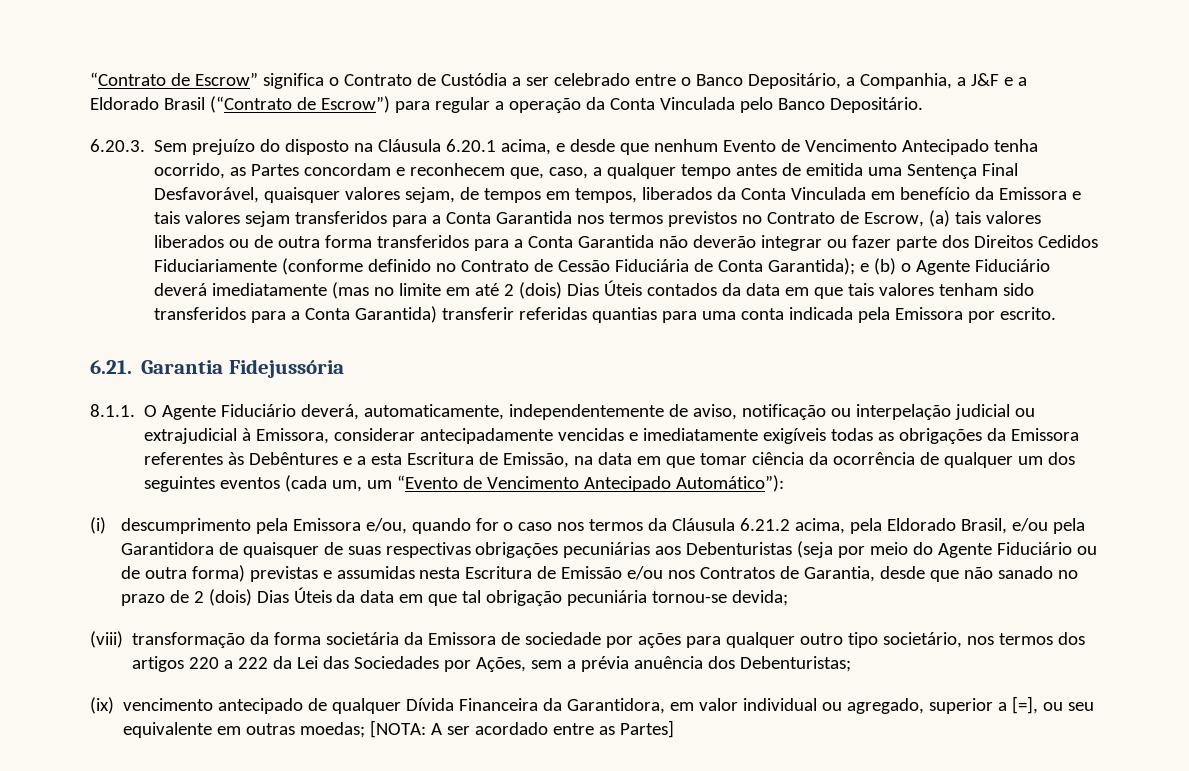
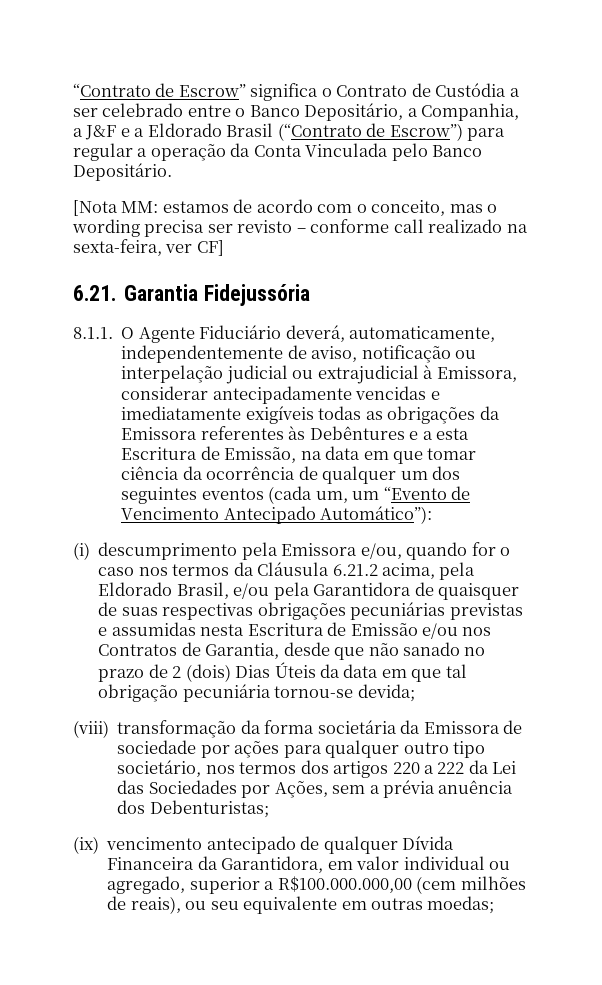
[90,139,1039,155] [154,163,1019,179] [154,187,1082,203] [154,210,1042,227] [154,235,1099,251] [154,258,1051,275] [154,280,1035,299] [154,306,1057,323] 6.20.3. Sem prejuízo do disposto na Cláusula 6.20.1 acima, e desde que nenhum Evento de Vencimento Antecipado tenha ocorrido, as Partes concordam e reconhecem que, caso, a qualquer tempo antes de emitida uma Sentença Final Desfavorável, quaisquer valores sejam, de tempos em tempos, liberados da Conta Vinculada em benefício da Emissora e tais valores sejam transferidos para a Conta Garantida nos termos previstos no Contrato de Escrow, (a) tais valores liberados ou de outra forma transferidos para a Conta Garantida não deverão integrar ou fazer parte dos Direitos Cedidos Fiduciariamente (conforme definido no Contrato de Cessão Fiduciária de Conta Garantida); e (b) o Agente Fiduciário deverá imediatamente (mas no limite em até 2 (dois) Dias Úteis contados da data em que tais valores tenham sido transferidos para a Conta Garantida) transferir referidas quantias para uma conta indicada pela Emissora por escrito. -> [73,199,498,216] [72,219,528,237] [73,239,224,256] [Nota MM: estamos de acordo com o conceito, mas o wording precisa ser revisto – conforme call realizado na sexta-feira, ver CF]
[655,541,1098,558] [120,565,245,582] aos Debenturistas (seja por meio do Agente Fiduciário ou de outra forma) -> (446, 611) none
[1012,696,1039,714] [=], -> [277,876,526,894] [107,896,181,914] R$100.000.000,00 (cem milhões de reais),
[370,720,675,738] [NOTA: A ser acordado entre as Partes] -> (495, 905) none

